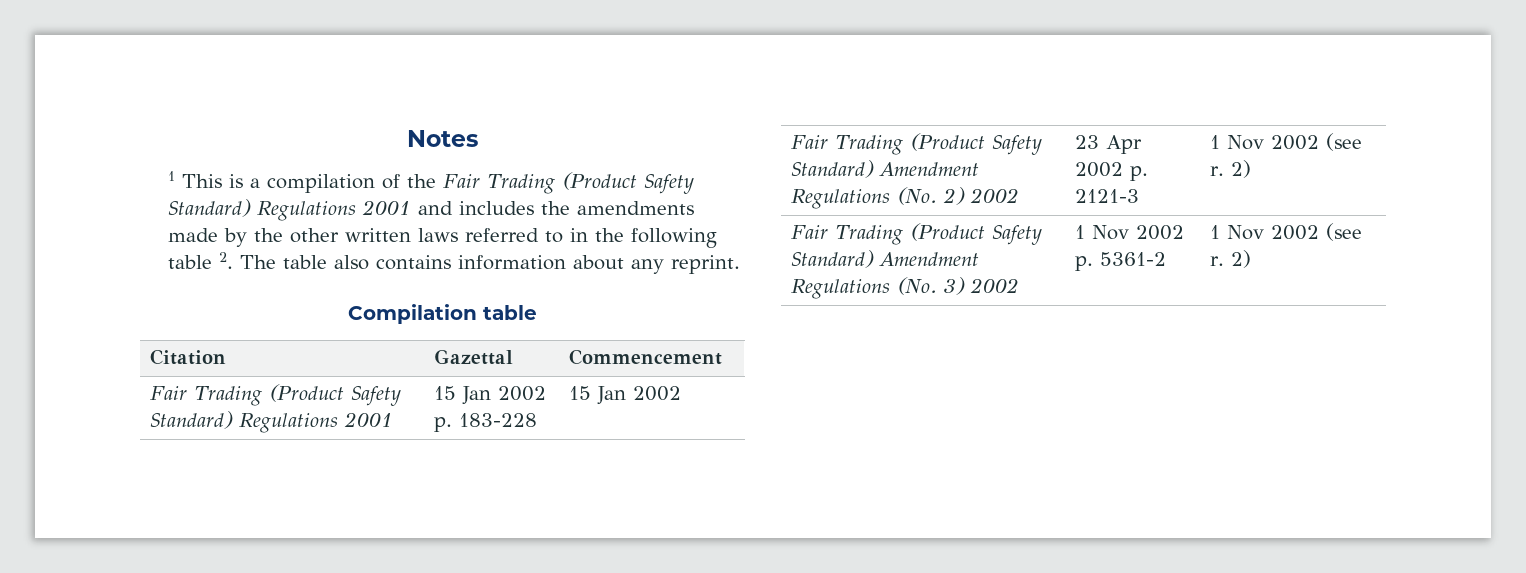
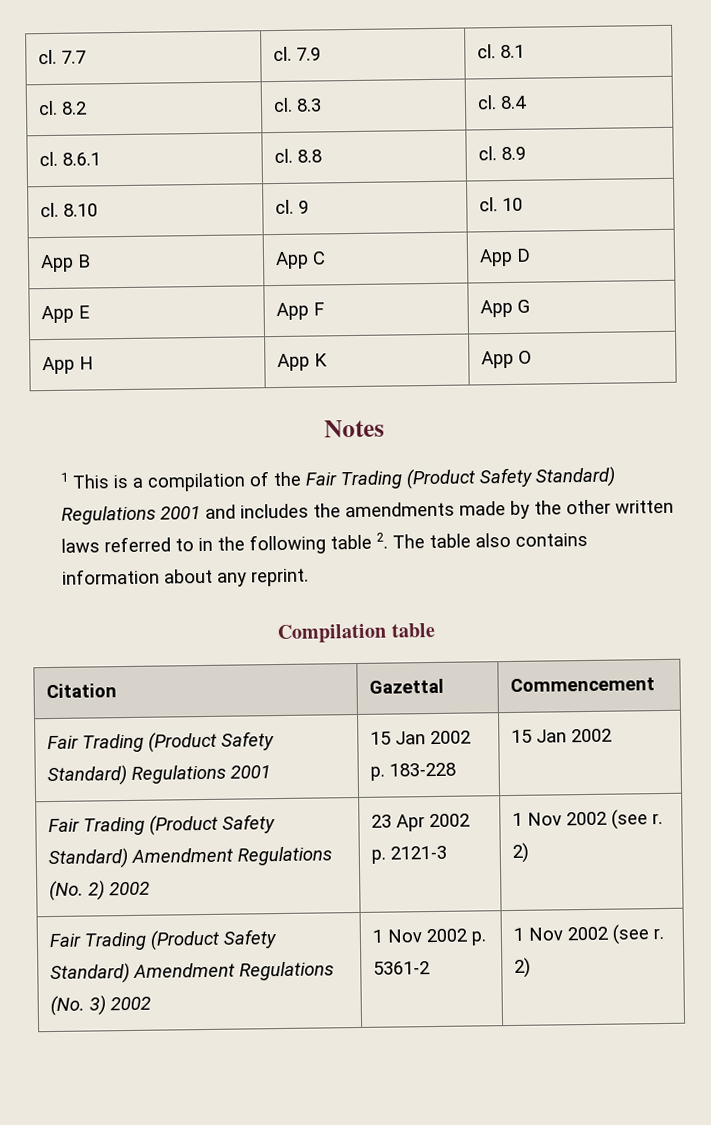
(407, 138) none -> [37,49,86,65] [272,46,321,62] [476,44,525,59] [37,100,87,116] [272,97,322,113] [476,95,527,110] [38,151,101,167] [273,148,322,164] [477,146,526,161] [39,202,98,218] [274,199,309,215] [478,197,523,212] [39,254,91,273] [274,251,326,270] [478,248,531,267] [40,305,90,324] [275,302,325,321] [479,299,530,318] [41,356,94,375] [276,353,328,372] [480,350,532,369] cl. 7.7 | cl. 7.9 | cl. 8.1 // cl. 8.2 | cl. 8.3 | cl. 8.4 // cl. 8.6.1 | cl. 8.8 | cl. 8.9 // cl. 8.10 | cl. 9 | cl. 10 // App B | App C | App D // App E | App F | App G // App H | App K | App O //

